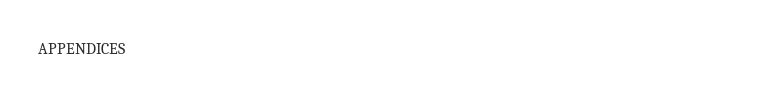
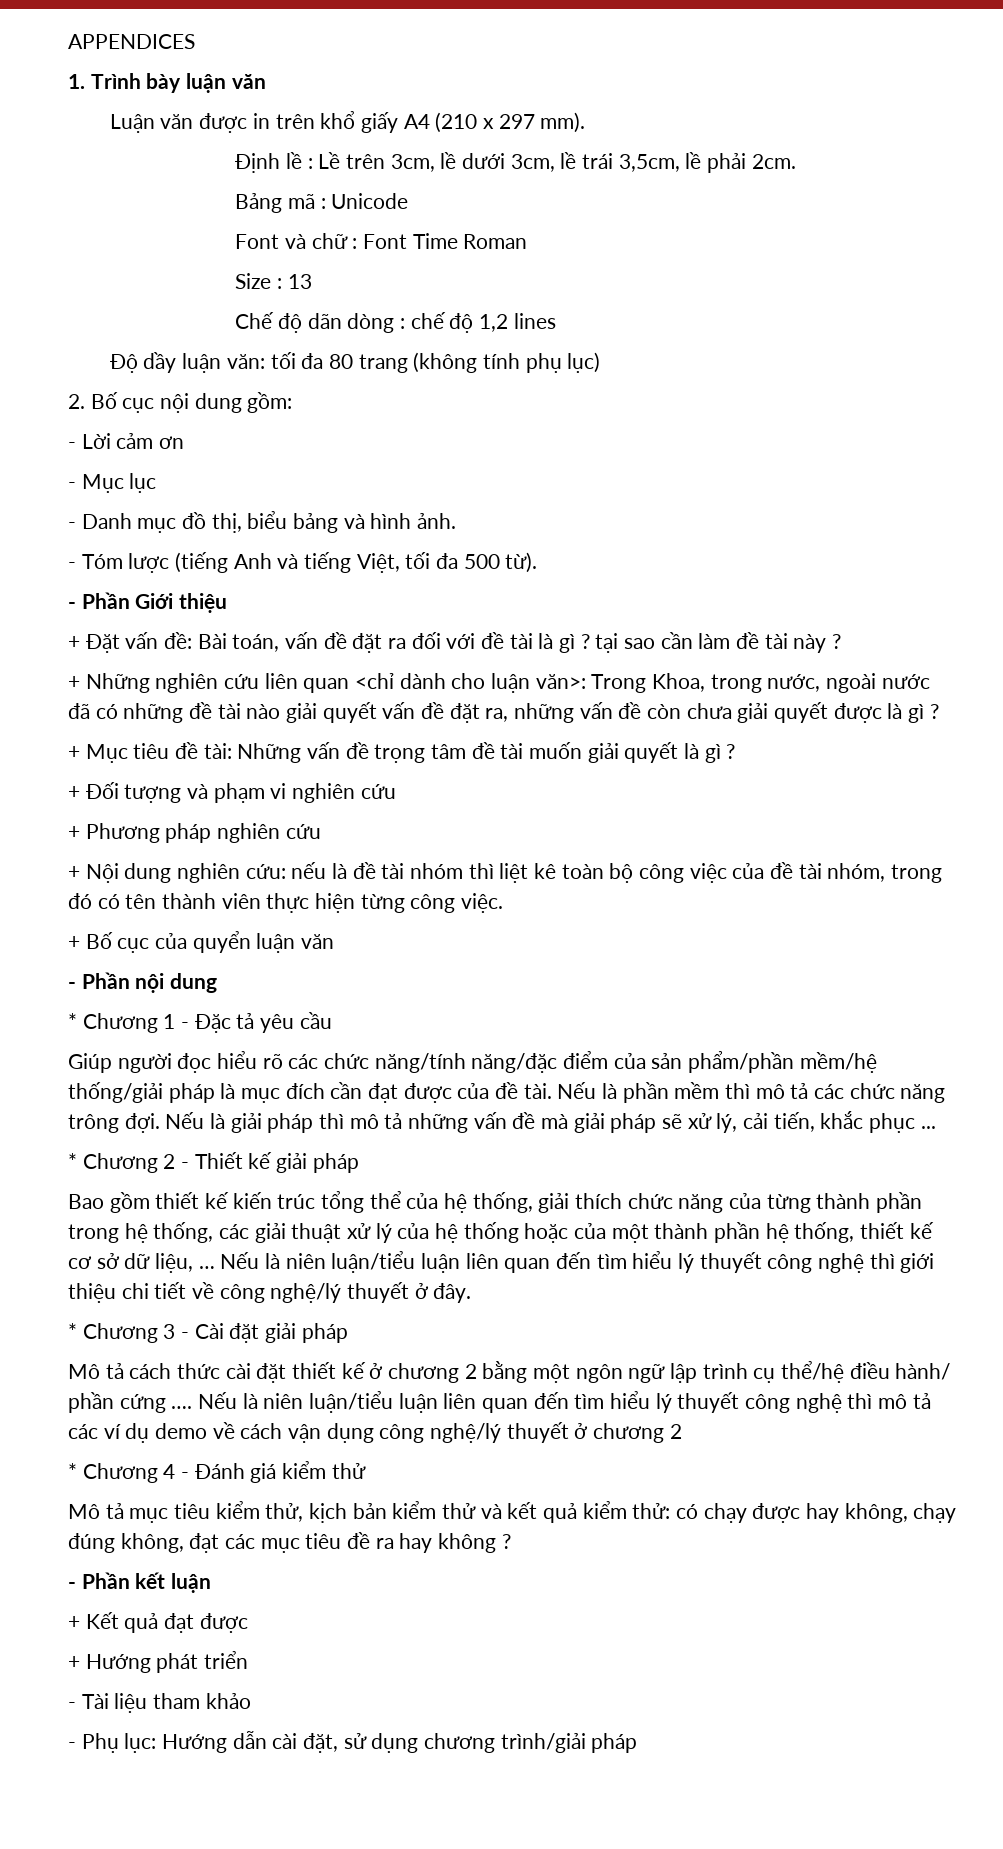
(125, 48) none -> [68,73,266,93] [109,111,586,133] [235,152,796,173] [235,193,409,213] [235,233,528,249] [235,273,312,289] [235,312,556,333] [109,352,601,373] [68,392,293,413] [68,433,185,449] [68,473,157,493] [68,511,457,533] [68,552,538,573] [68,592,228,613] [68,632,842,653] [68,673,930,693] [68,702,939,723] [68,742,736,763] [68,782,396,803] [68,823,321,843] [68,862,943,883] [68,893,504,913] [68,931,335,953] [68,972,218,993] [68,1012,332,1033] [68,1051,877,1073] [68,1082,946,1103] [68,1111,936,1133] [68,1152,359,1173] [68,1191,923,1213] [68,1222,934,1243] [68,1251,935,1273] [68,1282,472,1303] [68,1323,348,1343] [68,1361,951,1383] [68,1391,931,1413] [68,1422,682,1443] [68,1461,366,1483] [68,1501,957,1523] [68,1532,511,1553] [68,1572,212,1593] [68,1612,248,1633] [68,1651,249,1673] [68,1693,251,1713] [68,1731,638,1753] // 1. Trình bày luận văn // Luận văn được in trên khổ giấy A4 (210 x 297 mm). // Định lề : Lề trên 3cm, lề dưới 3cm, lề trái 3,5cm, lề phải 2cm. // Bảng mã : Unicode // Font và chữ : Font Time Roman // Size : 13 // Chế độ dãn dòng : chế độ 1,2 lines // Độ dầy luận văn: tối đa 80 trang (không tính phụ lục) // 2. Bố cục nội dung gồm: // - Lời cảm ơn // - Mục lục // - Danh mục đồ thị, biểu bảng và hình ảnh. // - Tóm lược (tiếng Anh và tiếng Việt, tối đa 500 từ). // - Phần Giới thiệu // + Đặt vấn đề: Bài toán, vấn đề đặt ra đối với đề tài là gì ? tại sao cần làm đề tài này ? // + Những nghiên cứu liên quan <chỉ dành cho luận văn>: Trong Khoa, trong nước, ngoài nước đã có những đề tài nào giải quyết vấn đề đặt ra, những vấn đề còn chưa giải quyết được là gì ? // + Mục tiêu đề tài: Những vấn đề trọng tâm đề tài muốn giải quyết là gì ? // + Đối tượng và phạm vi nghiên cứu // + Phương pháp nghiên cứu // + Nội dung nghiên cứu: nếu là đề tài nhóm thì liệt kê toàn bộ công việc của đề tài nhóm, trong đó có tên thành viên thực hiện từng công việc. // + Bố cục của quyển luận văn // - Phần nội dung // * Chương 1 - Đặc tả yêu cầu // Giúp người đọc hiểu rõ các chức năng/tính năng/đặc điểm của sản phẩm/phần mềm/hệ thống/giải pháp là mục đích cần đạt được của đề tài. Nếu là phần mềm thì mô tả các chức năng trông đợi. Nếu là giải pháp thì mô tả những vấn đề mà giải pháp sẽ xử lý, cải tiến, khắc phục ... // * Chương 2 - Thiết kế giải pháp // Bao gồm thiết kế kiến trúc tổng thể của hệ thống, giải thích chức năng của từng thành phần trong hệ thống, các giải thuật xử lý của hệ thống hoặc của một thành phần hệ thống, thiết kế cơ sở dữ liệu, … Nếu là niên luận/tiểu luận liên quan đến tìm hiểu lý thuyết công nghệ thì giới thiệu chi tiết về công nghệ/lý thuyết ở đây. // * Chương 3 - Cài đặt giải pháp // Mô tả cách thức cài đặt thiết kế ở chương 2 bằng một ngôn ngữ lập trình cụ thể/hệ điều hành/ phần cứng …. Nếu là niên luận/tiểu luận liên quan đến tìm hiểu lý thuyết công nghệ thì mô tả các ví dụ demo về cách vận dụng công nghệ/lý thuyết ở chương 2 // * Chương 4 - Đánh giá kiểm thử // Mô tả mục tiêu kiểm thử, kịch bản kiểm thử và kết quả kiểm thử: có chạy được hay không, chạy đúng không, đạt các mục tiêu đề ra hay không ? // - Phần kết luận // + Kết quả đạt được // + Hướng phát triển // - Tài liệu tham khảo // - Phụ lục: Hướng dẫn cài đặt, sử dụng chương trình/giải pháp

